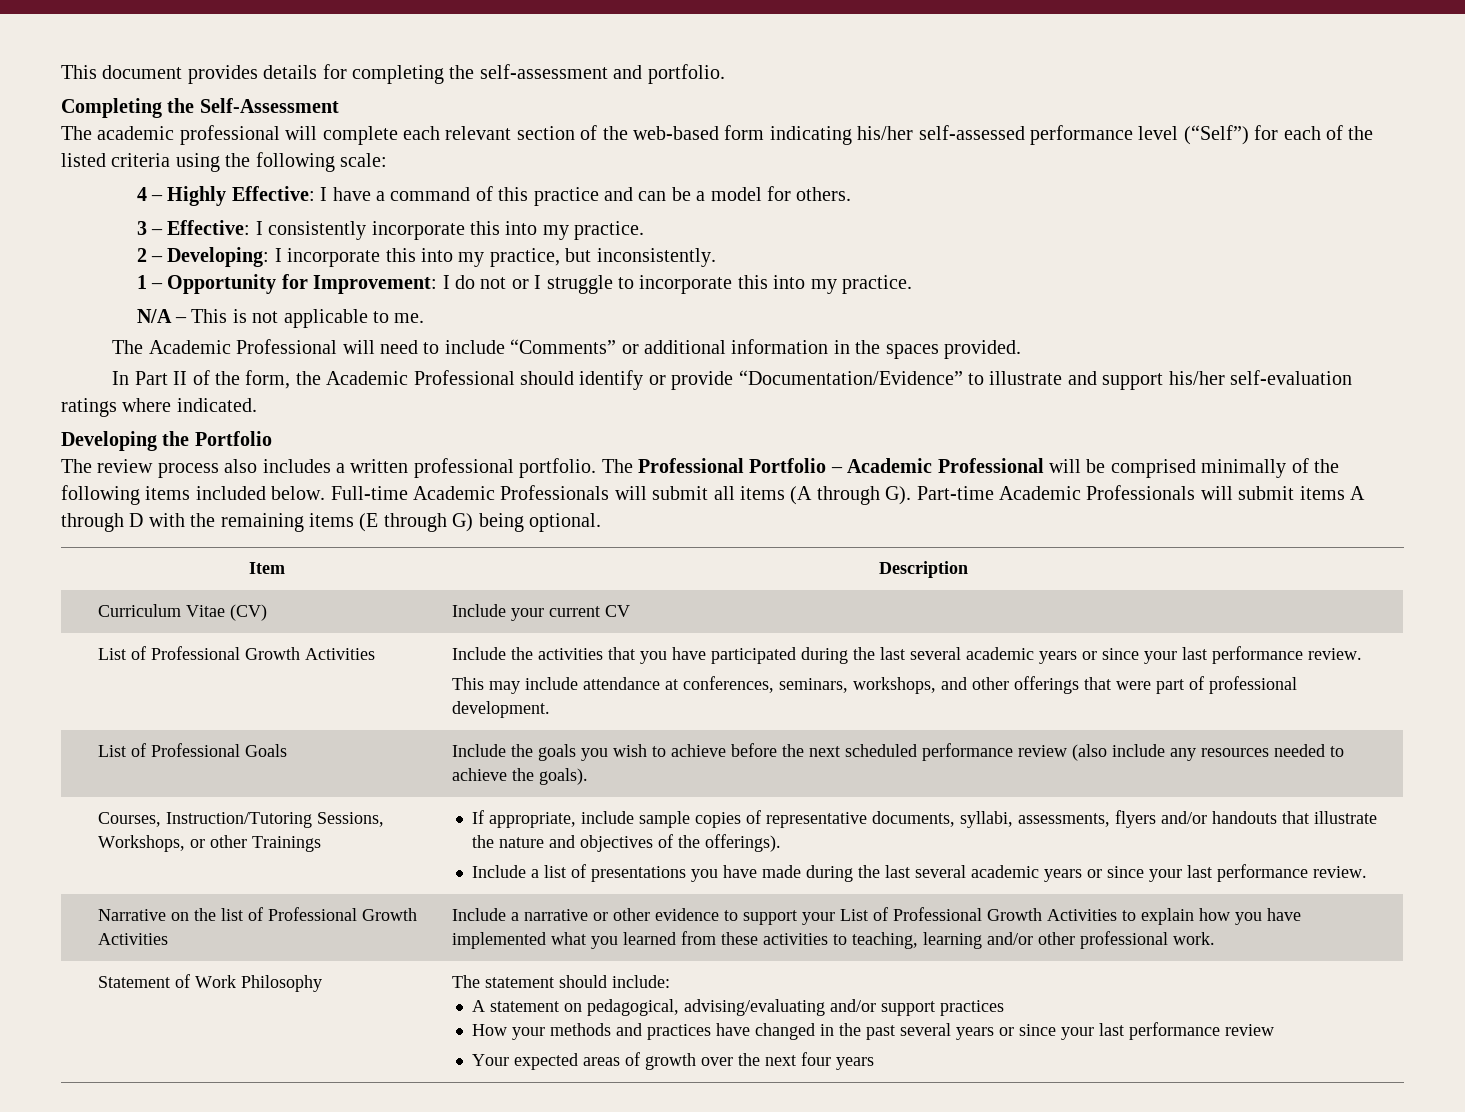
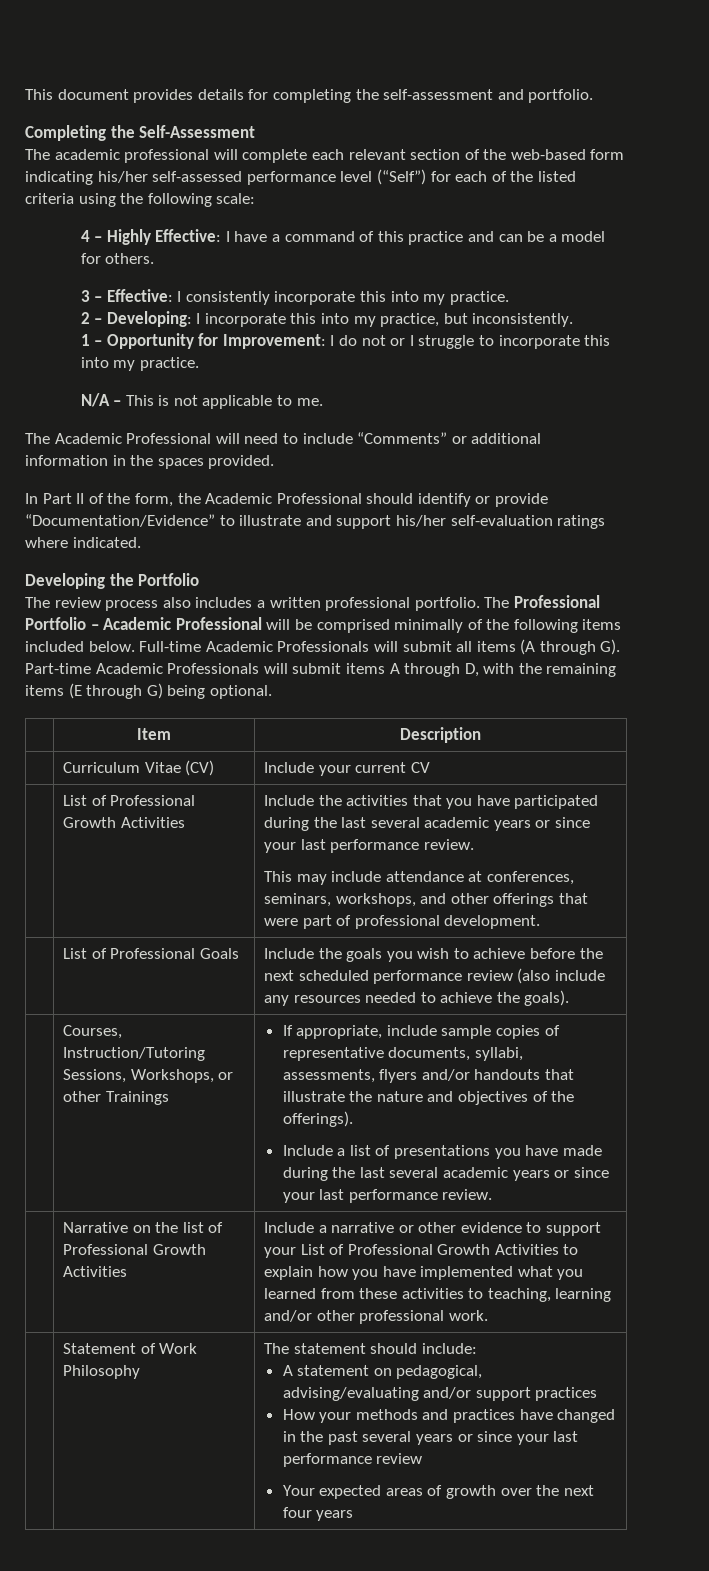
[129,513,144,527] D -> [464,663,479,677] D,

